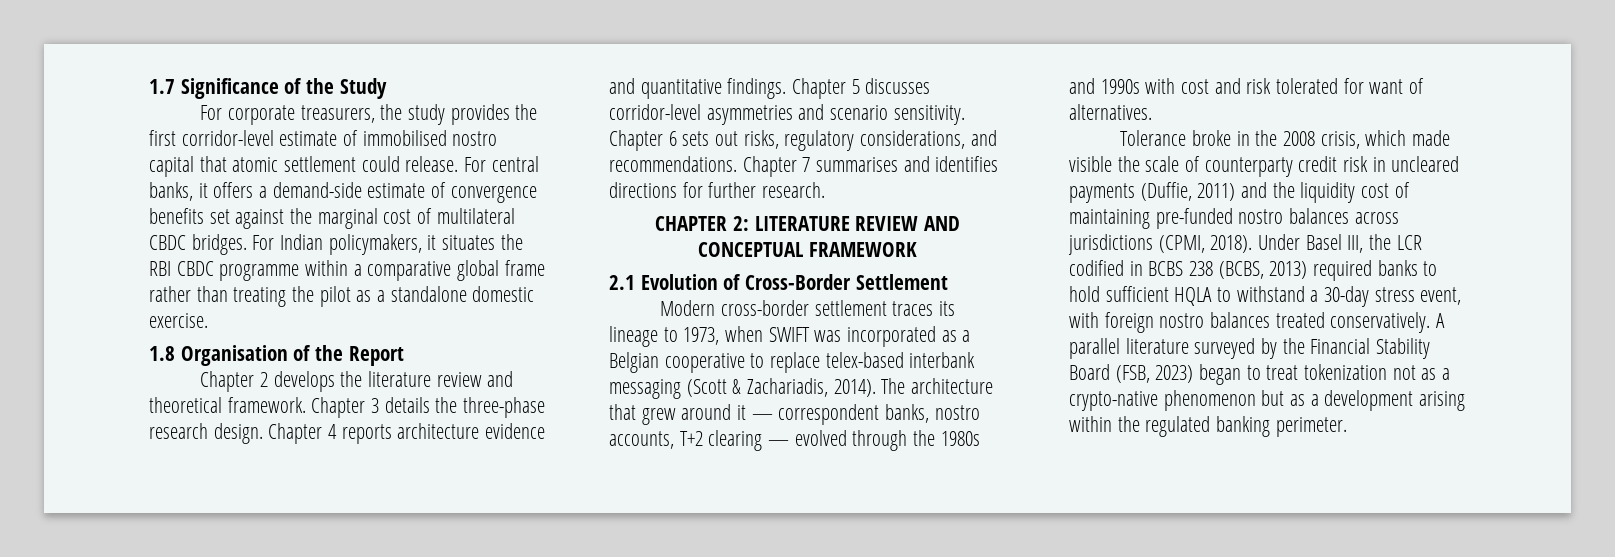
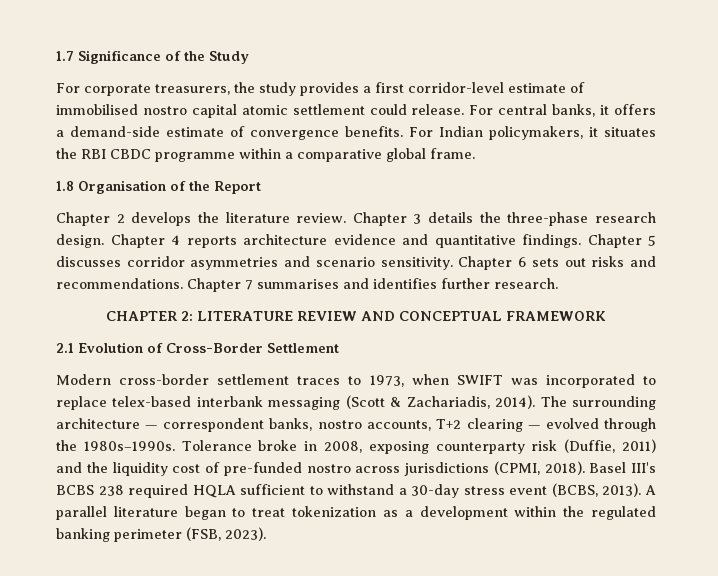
[515,104,538,120] the -> [363,86,371,93] a
[199,156,227,172] that -> (237, 111) none
[149,208,515,229] [149,234,247,255] benefits set against the marginal cost of multilateral CBDC bridges. -> [345,126,403,137] benefits.
[504,260,545,276] [149,286,535,307] [149,313,208,328] frame rather than treating the pilot as a standalone domestic exercise. -> [430,148,475,159] frame.
[436,371,514,387] [149,397,306,413] review and theoretical framework. -> [296,213,347,223] review.
[609,104,701,120] corridor-level -> [126,256,185,267] corridor
[743,130,966,151] risks, regulatory considerations, -> [591,256,625,267] risks
[609,182,703,198] directions for -> (437, 283) none
[939,301,956,316] [609,326,658,347] its lineage -> (341, 380) none
[941,330,971,342] [609,352,745,373] as a Belgian cooperative -> (635, 381) none
[911,378,994,394] [609,404,747,425] architecture that grew around it -> [572,396,657,410] [56,418,140,429] surrounding architecture
[940,431,980,446] [1069,78,1425,94] [1069,104,1152,120] [1120,130,1450,149] [1069,156,1460,177] [1069,183,1135,203] 1980s and 1990s with cost and risk tolerated for want of alternatives. // Tolerance broke in the 2008 crisis, which made visible the scale of counterparty credit risk in uncleared payments -> [83,440,558,454] 1980s–1990s. Tolerance broke in 2008, exposing counterparty risk
[1069,209,1150,229] maintaining -> (220, 467) none
[1289,208,1350,224] balances -> (351, 468) none
[1258,234,1422,253] [1069,260,1438,281] [1069,286,1213,306] Under Basel III, the LCR codified in BCBS 238 (BCBS, 2013) required banks to hold sufficient HQLA -> [589,462,656,473] [56,484,306,498] Basel III's BCBS 238 required HQLA sufficient
[1420,287,1462,305] [1069,312,1446,333] [1069,338,1431,359] [1069,364,1451,385] [1069,390,1285,411] event, with foreign nostro balances treated conservatively. A parallel literature surveyed by the Financial Stability Board (FSB, 2023) began to treat tokenization not as a crypto-native phenomenon but -> [509,483,657,497] [56,506,377,520] event (BCBS, 2013). A parallel literature began to treat tokenization
[1419,391,1466,411] arising -> (508, 513) none
[1275,417,1347,437] perimeter. -> [114,527,266,542] perimeter (FSB, 2023).

